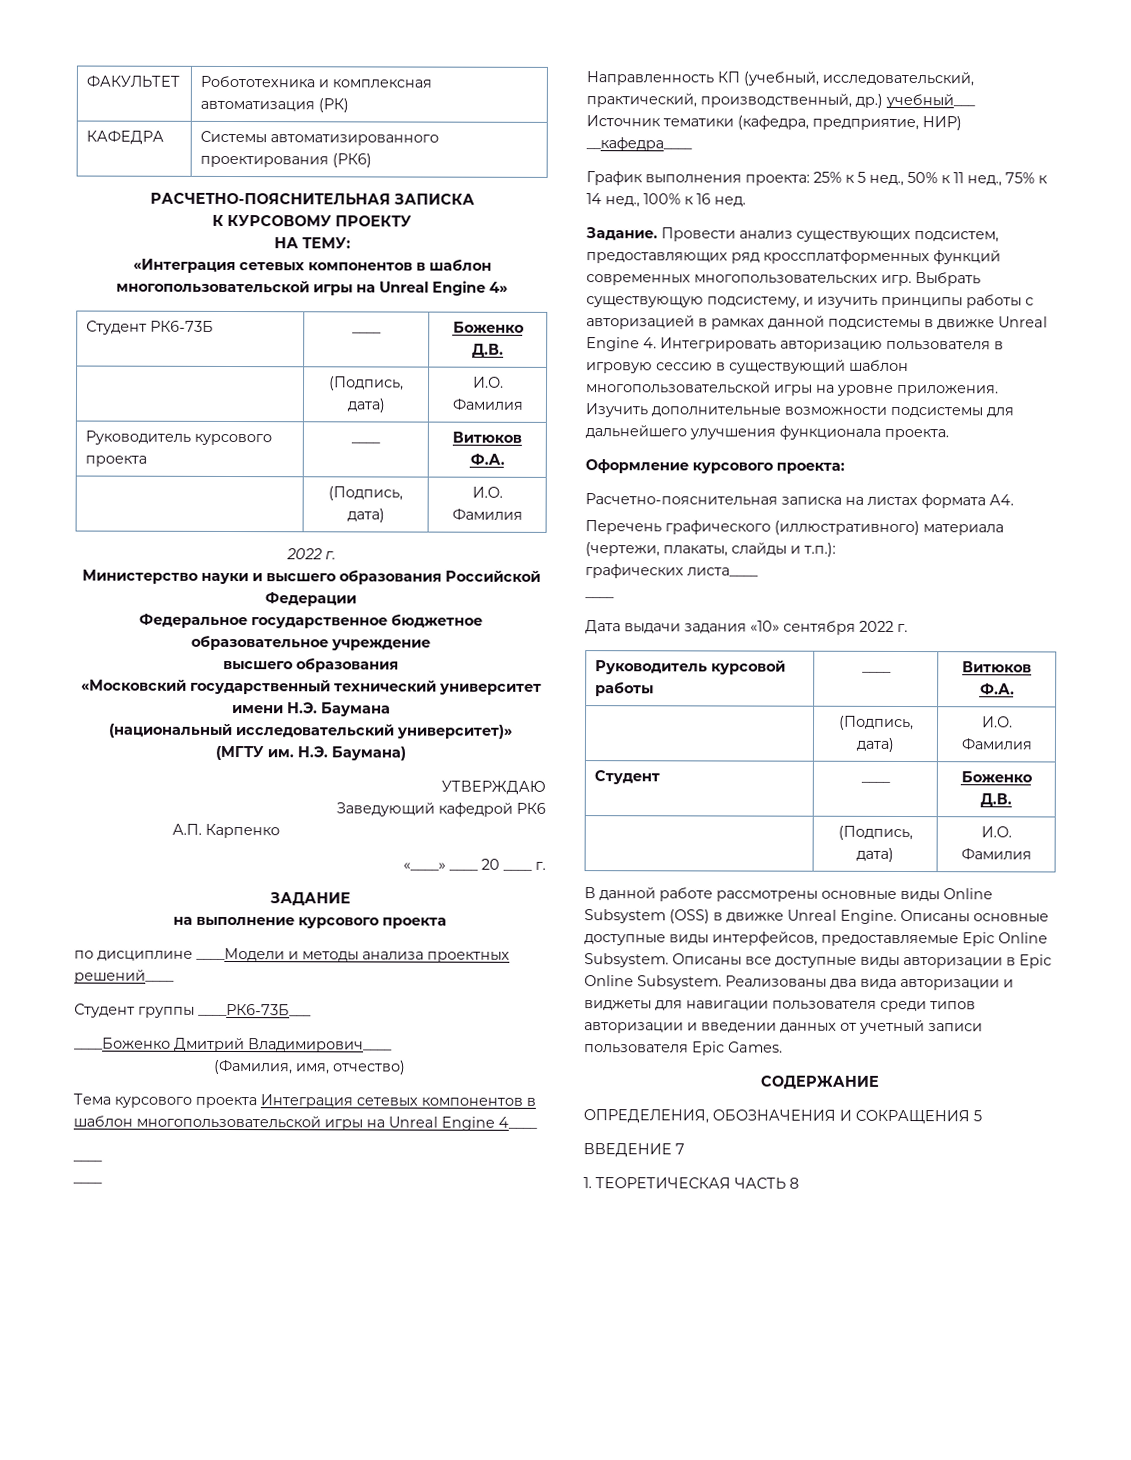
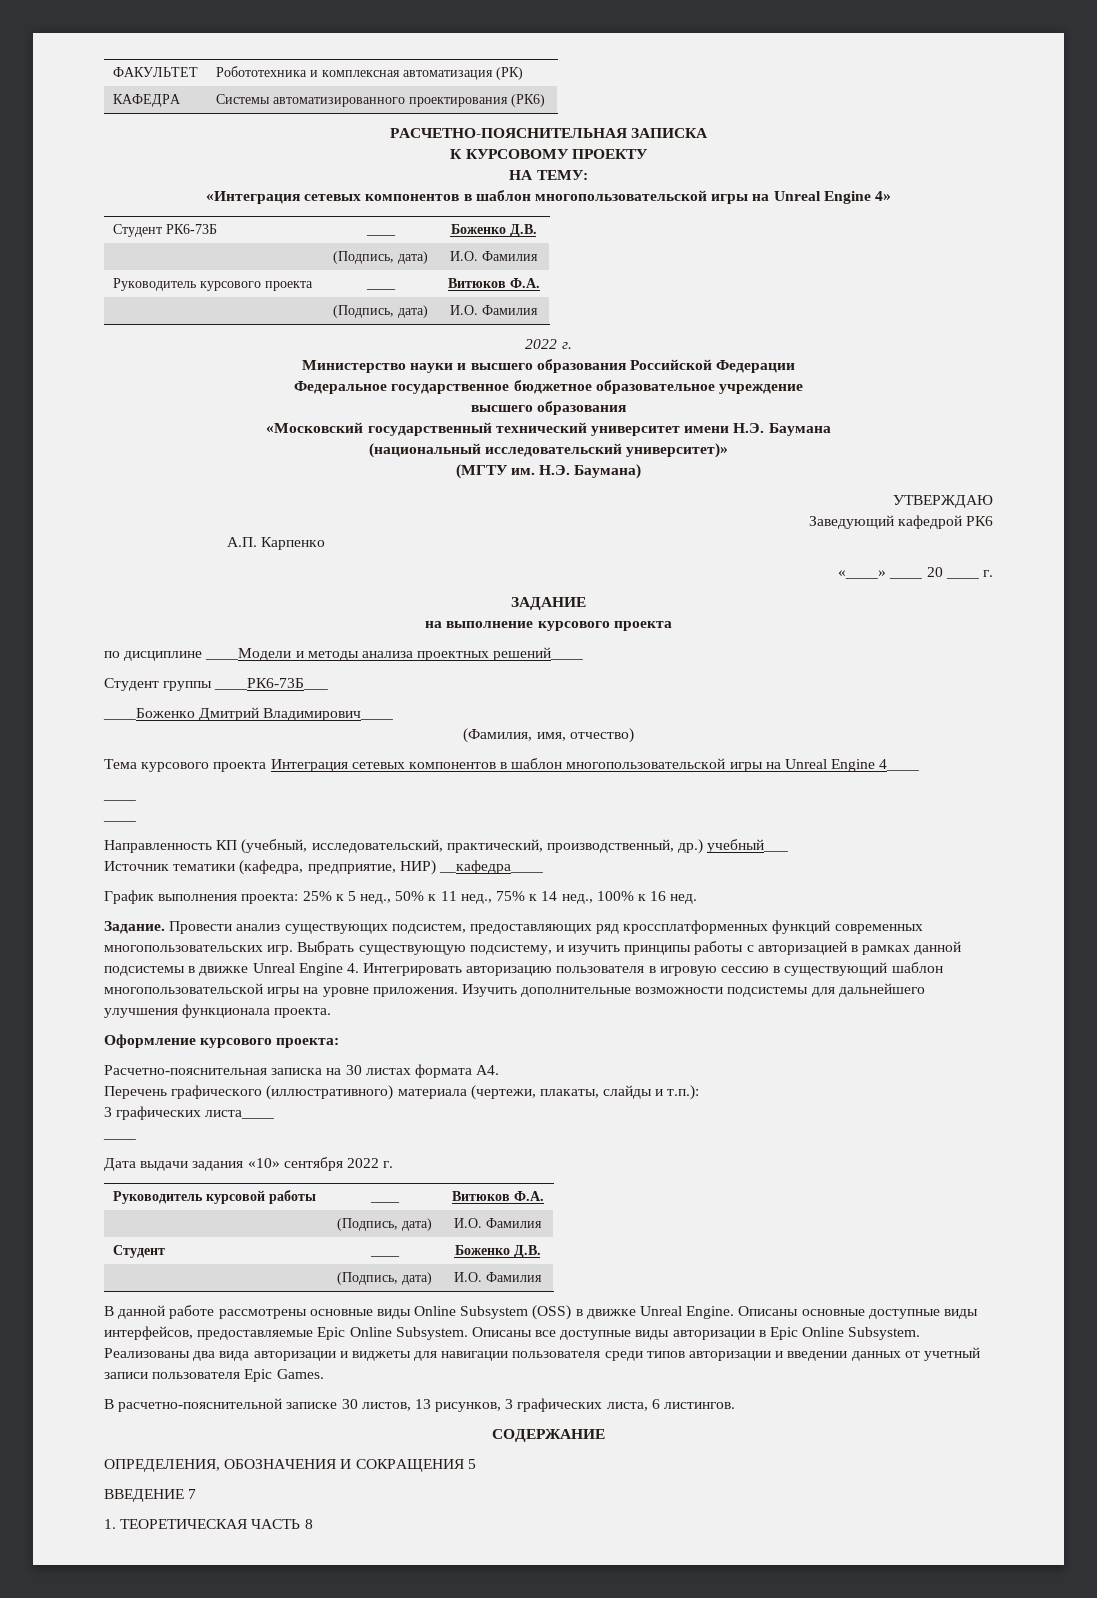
(864, 500) none -> [345,1065,362,1075] 30
(836, 549) none -> [104,1107,112,1117] 3
(783, 1047) none -> [104,1398,736,1412] // В расчетно-пояснительной записке 30 листов, 13 рисунков, 3 графических листа, 6 листингов.

